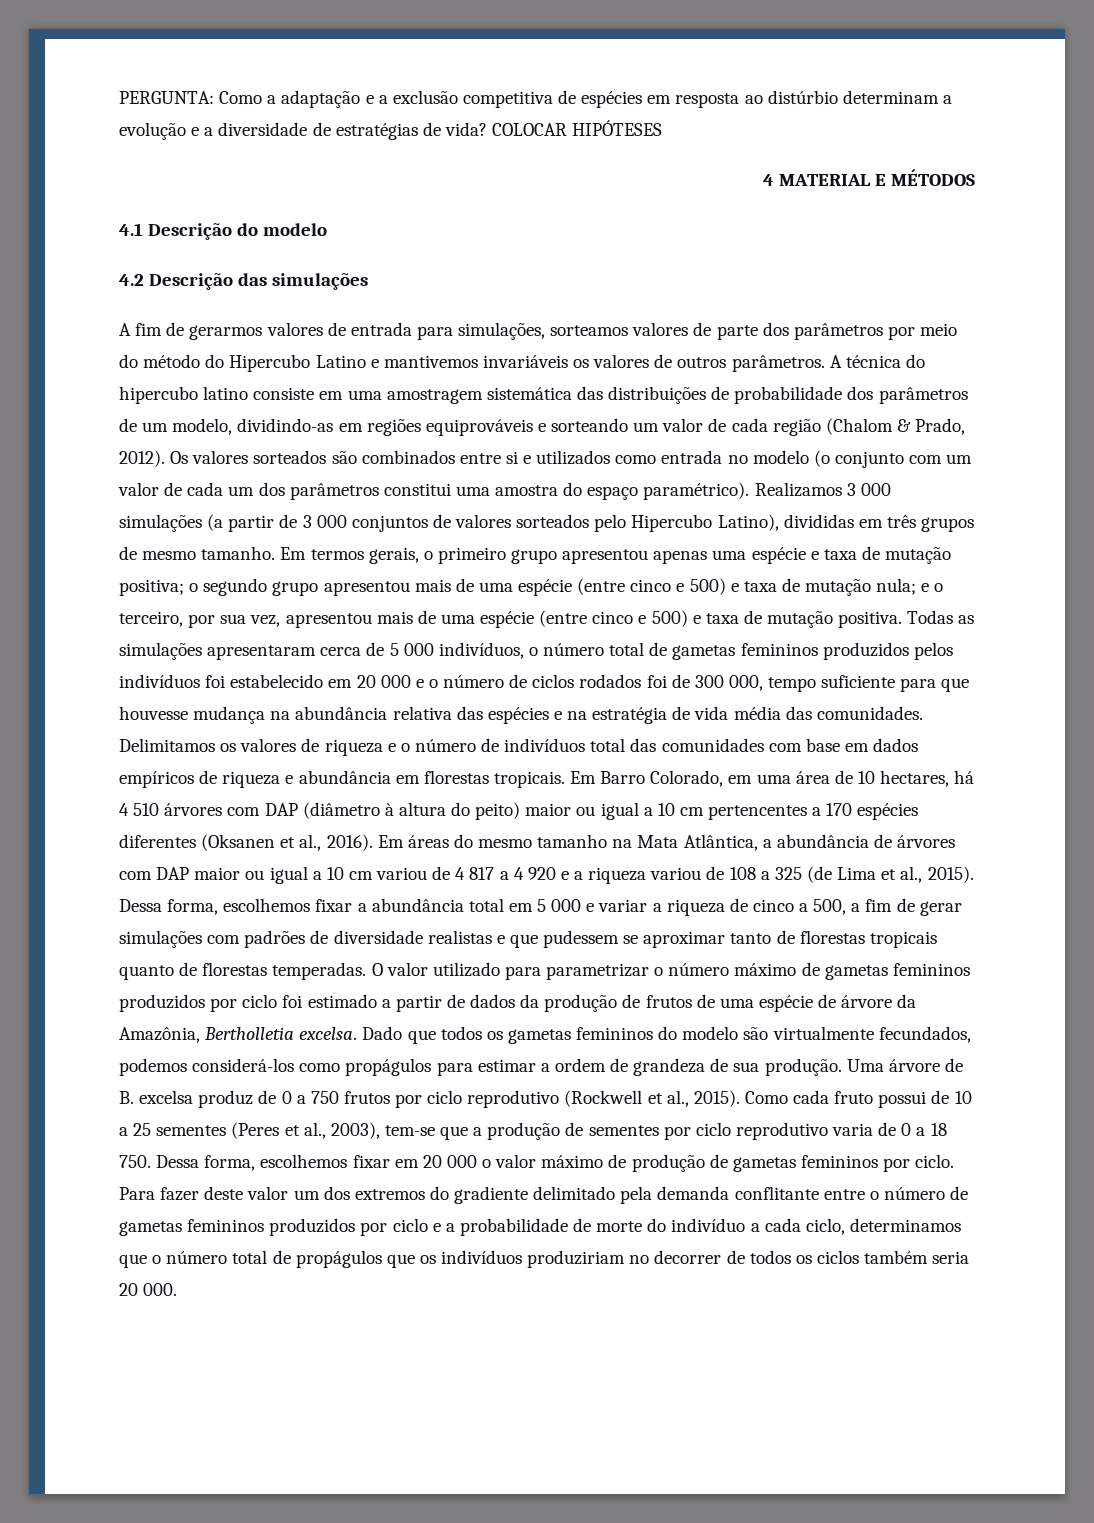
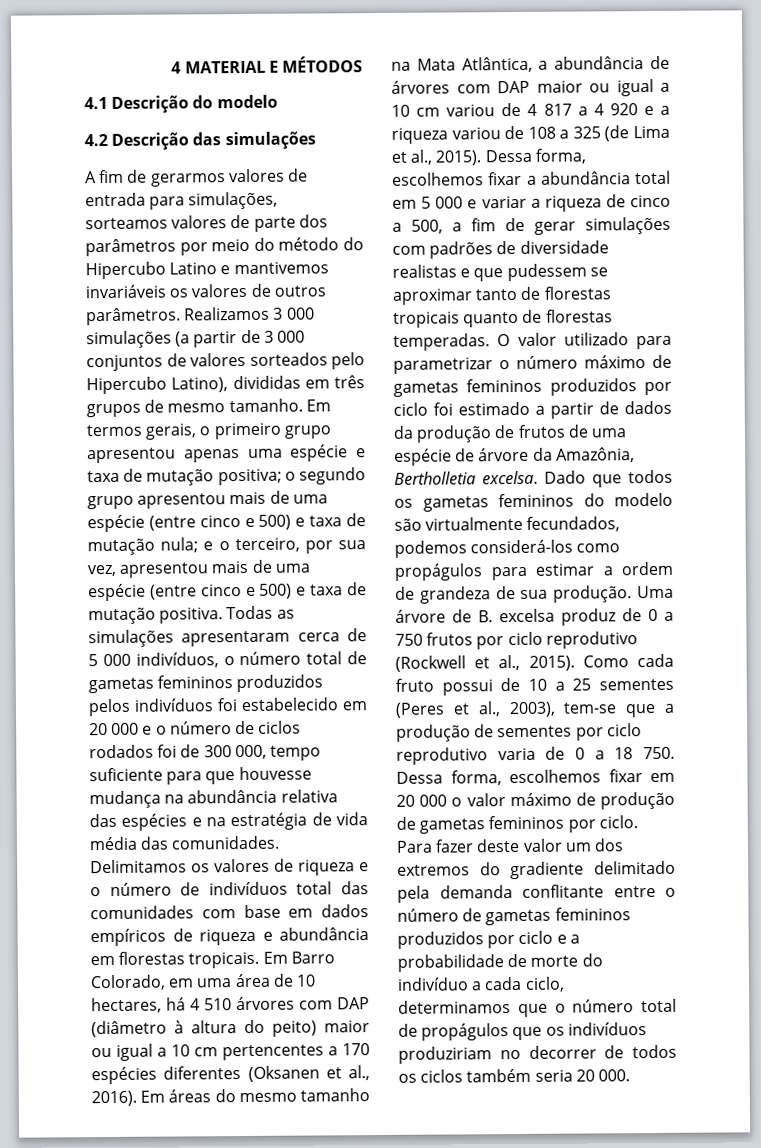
[119,90,952,108] [119,120,663,140] PERGUNTA: Como a adaptação e a exclusão competitiva de espécies em resposta ao distúrbio determinam a evolução e a diversidade de estratégias de vida? COLOCAR HIPÓTESES // -> (171, 67) none
[829,354,925,368] [119,386,968,404] [119,418,966,436] [119,450,973,468] [118,482,750,500] A técnica do hipercubo latino consiste em uma amostragem sistemática das distribuições de probabilidade dos parâmetros de um modelo, dividindo-as em regiões equiprováveis e sorteando um valor de cada região (Chalom & Prado, 2012). Os valores sorteados são combinados entre si e utilizados como entrada no modelo (o conjunto com um valor de cada um dos parâmetros constitui uma amostra do espaço paramétrico). -> (181, 316) none

